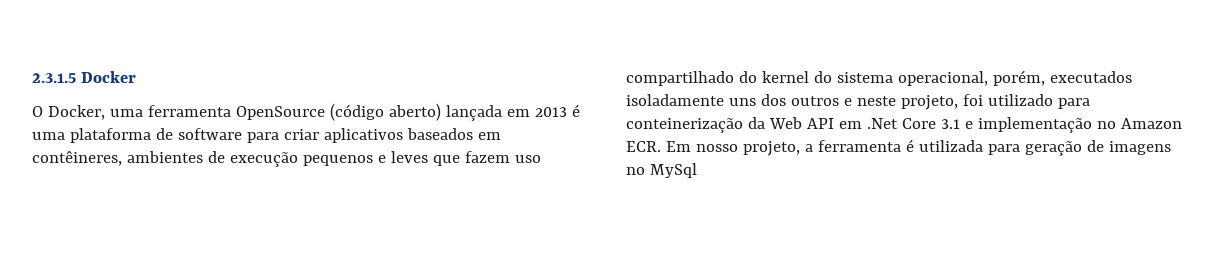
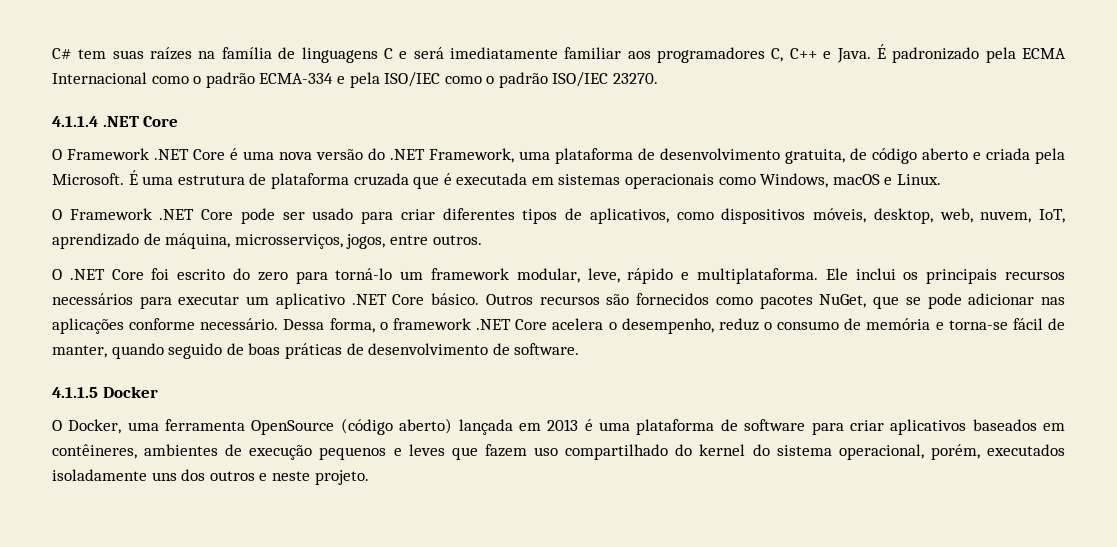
[32,73,76,83] 2.3.1.5 -> [52,44,1066,63] [52,72,659,88] [52,116,179,127] [52,148,1065,164] [52,170,942,189] [52,208,1065,224] [52,233,482,249] [52,268,1065,284] [52,293,1065,309] [52,318,1065,334] [52,343,580,359] [52,387,98,398] C# tem suas raízes na família de linguagens C e será imediatamente familiar aos programadores C, C++ e Java. É padronizado pela ECMA Internacional como o padrão ECMA-334 e pela ISO/IEC como o padrão ISO/IEC 23270. // 4.1.1.4 .NET Core // O Framework .NET Core é uma nova versão do .NET Framework, uma plataforma de desenvolvimento gratuita, de código aberto e criada pela Microsoft. É uma estrutura de plataforma cruzada que é executada em sistemas operacionais como Windows, macOS e Linux. // O Framework .NET Core pode ser usado para criar diferentes tipos de aplicativos, como dispositivos móveis, desktop, web, nuvem, IoT, aprendizado de máquina, microsserviços, jogos, entre outros. // O .NET Core foi escrito do zero para torná-lo um framework modular, leve, rápido e multiplataforma. Ele inclui os principais recursos necessários para executar um aplicativo .NET Core básico. Outros recursos são fornecidos como pacotes NuGet, que se pode adicionar nas aplicações conforme necessário. Dessa forma, o framework .NET Core acelera o desempenho, reduz o consumo de memória e torna-se fácil de manter, quando seguido de boas práticas de desenvolvimento de software. // 4.1.1.5
[900,94,1090,110] [626,117,1182,133] [626,139,1171,156] [626,163,697,178] projeto, foi utilizado para conteinerização da Web API em .Net Core 3.1 e implementação no Amazon ECR. Em nosso projeto, a ferramenta é utilizada para geração de imagens no MySql -> [314,470,369,485] projeto.

